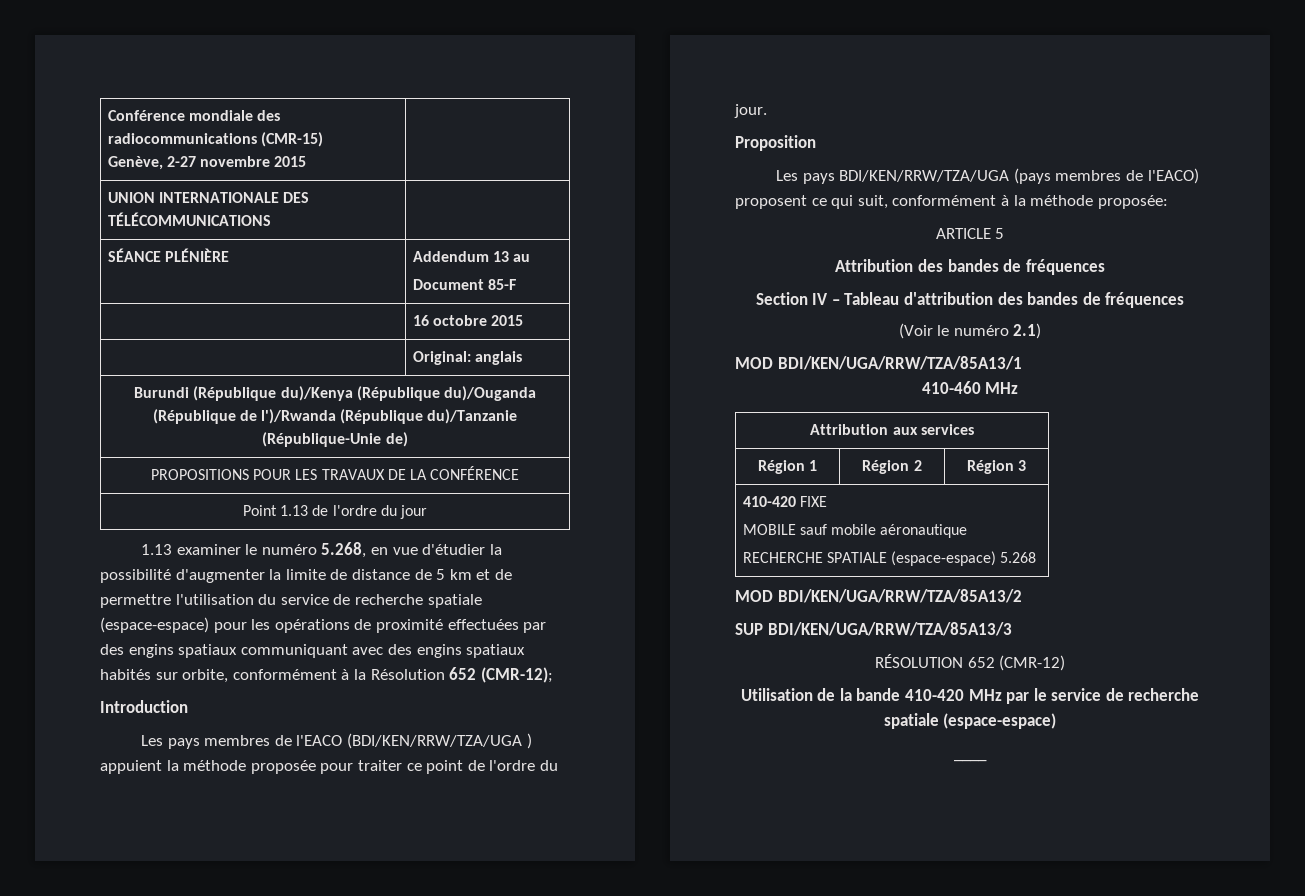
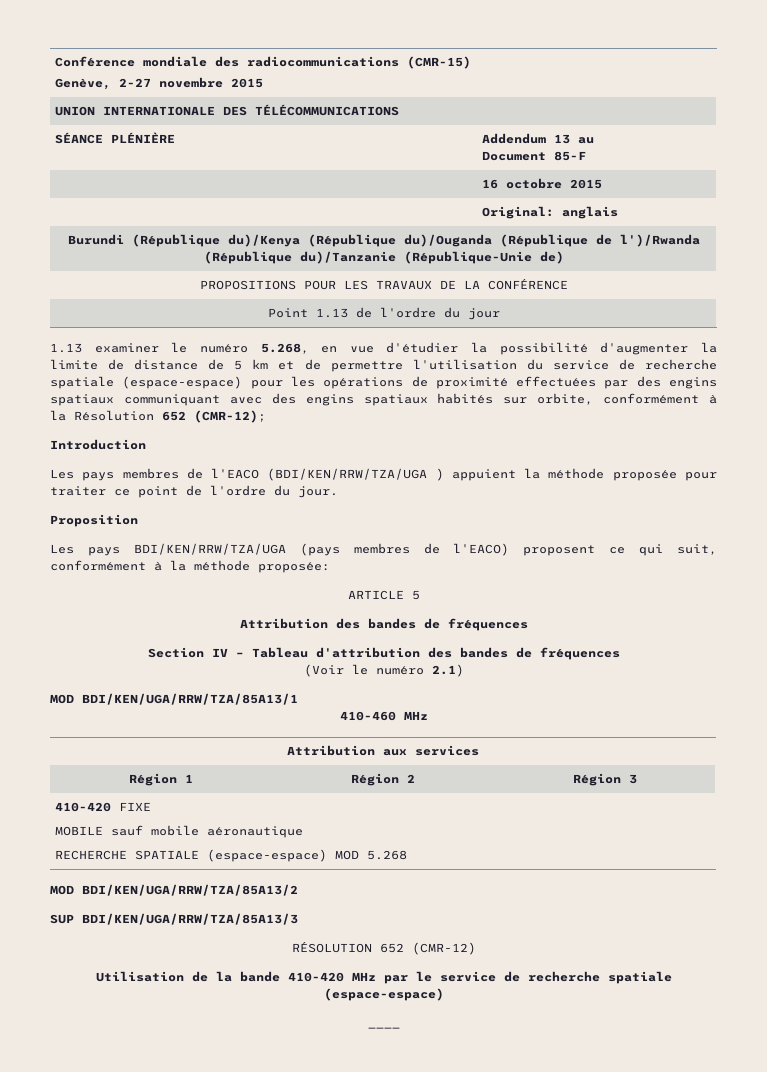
(997, 558) none -> [335,850,360,860] MOD

